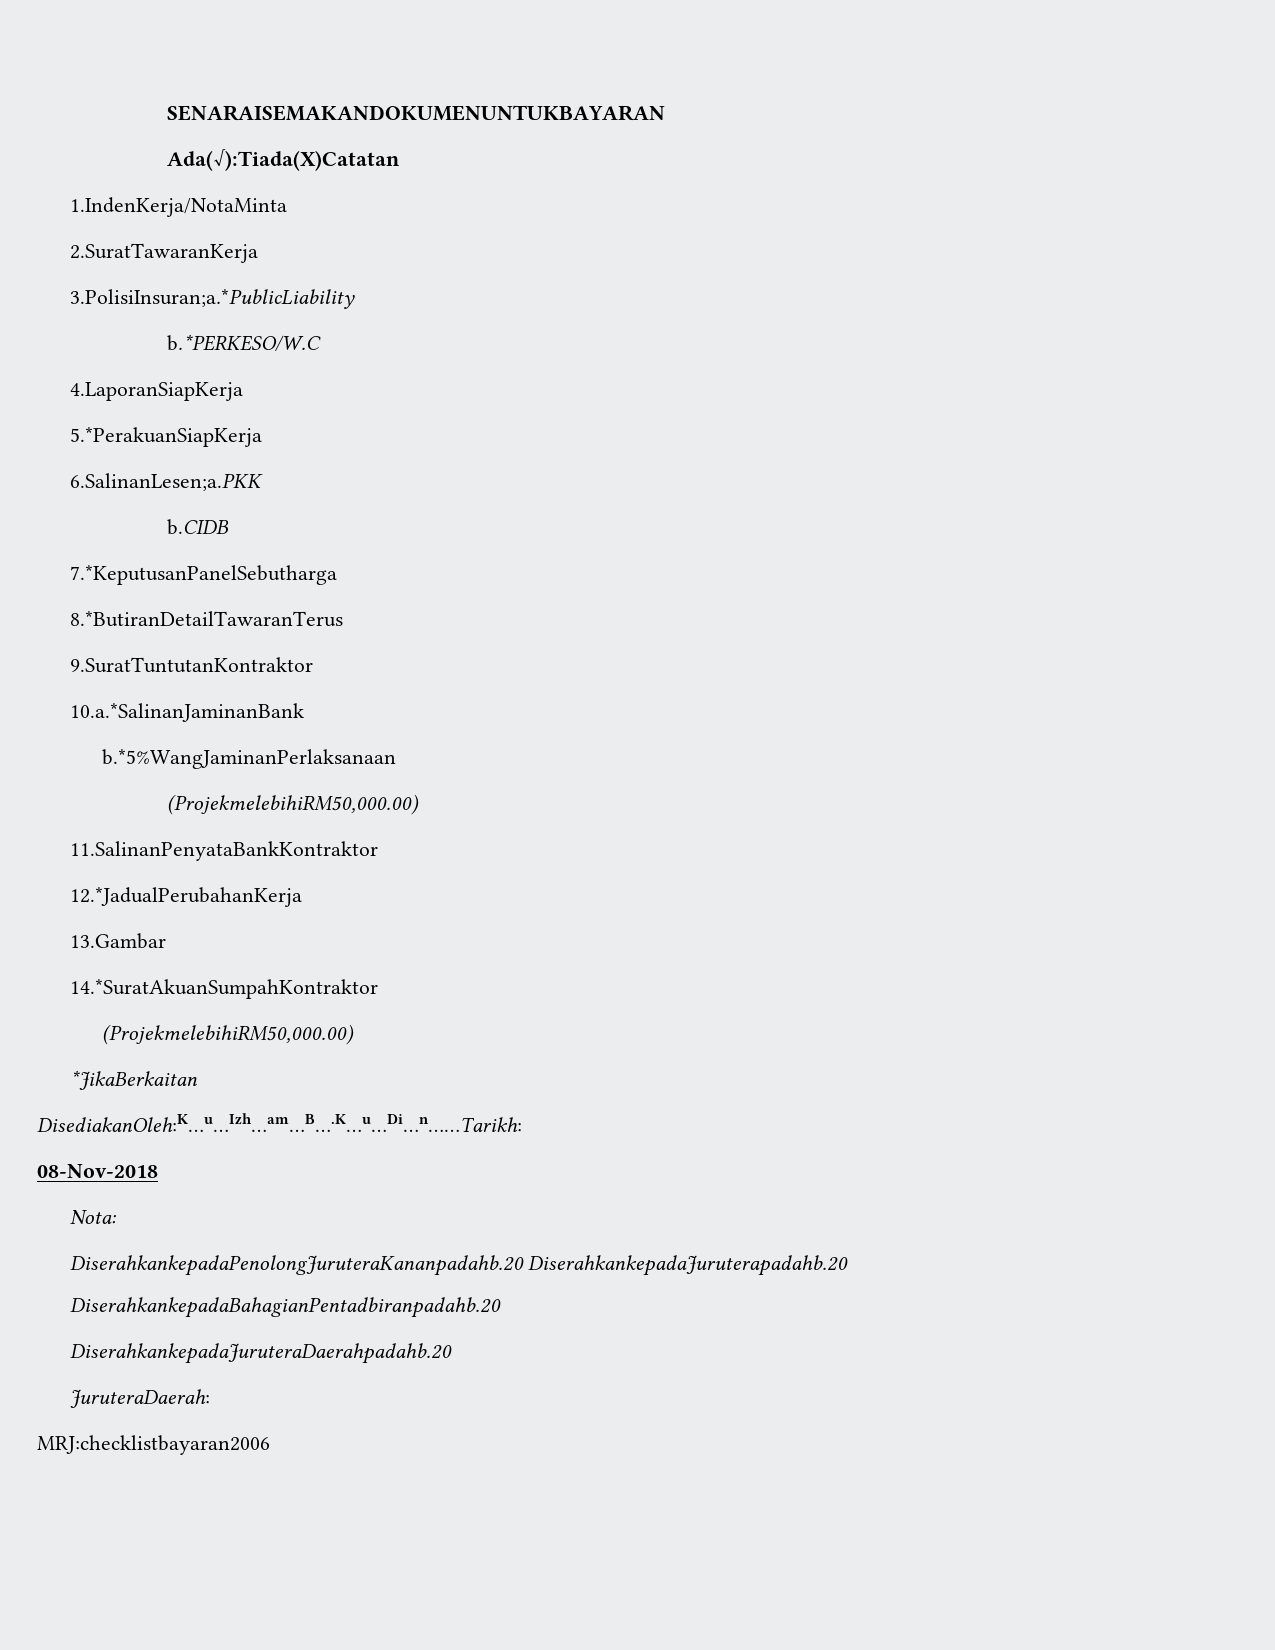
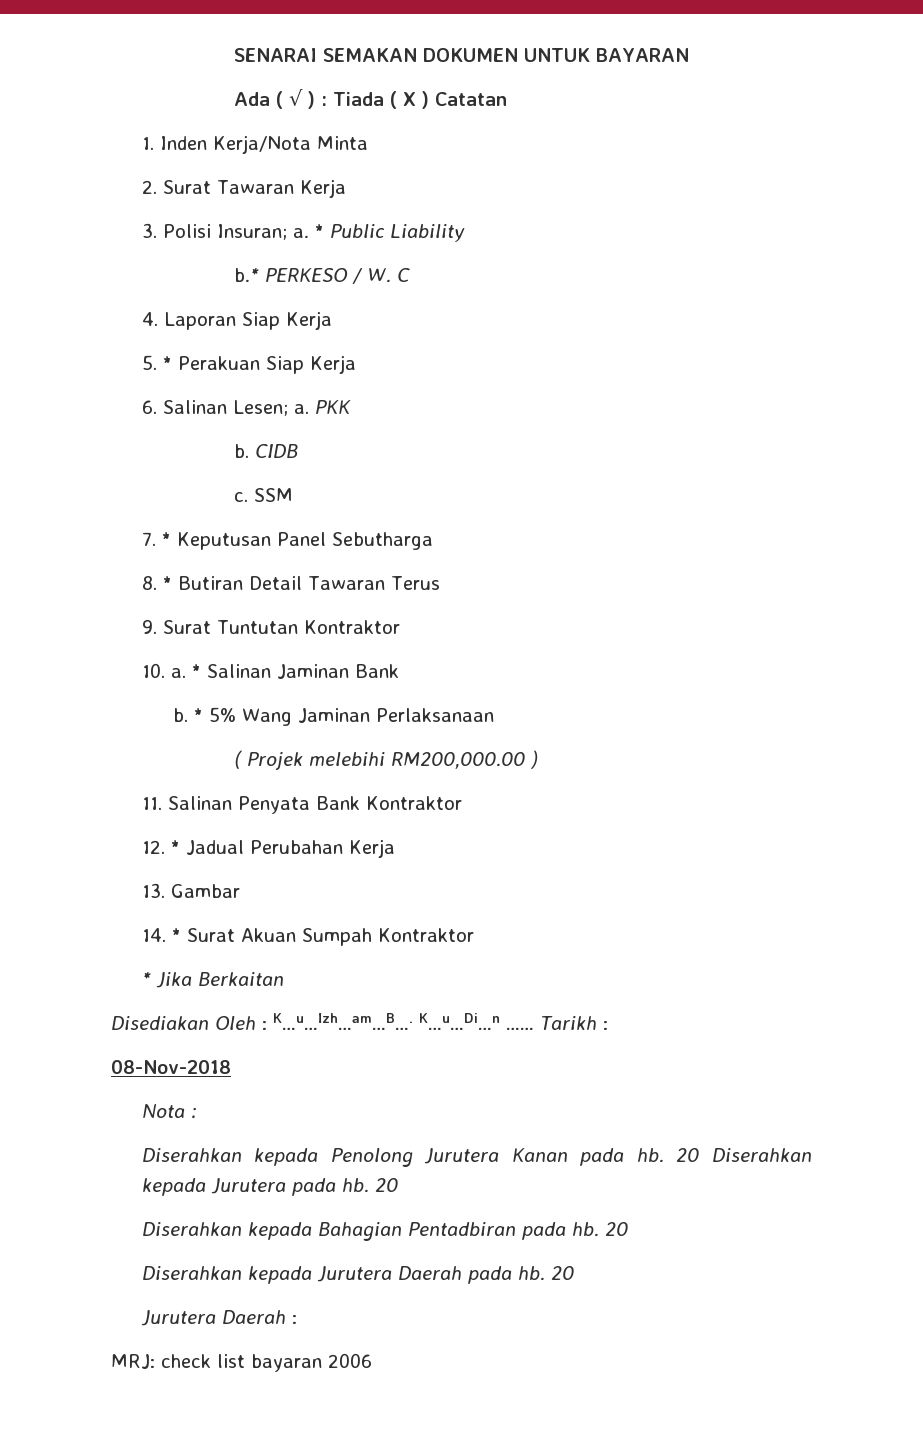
[167,105,666,121] [167,149,401,171] [69,197,287,217] [69,243,258,263] [69,289,355,309] [167,334,322,351] [69,382,243,401] [69,427,262,447] [69,473,263,491] [167,519,230,535] [69,565,337,585] [69,611,343,627] [69,657,313,673] [69,703,304,722] [102,749,397,769] [167,794,420,815] [69,841,378,861] [69,887,302,907] [69,933,166,949] [69,979,378,999] [102,1024,355,1045] [69,1070,198,1090] [37,1113,522,1132] [37,1164,158,1178] [69,1210,117,1224] [69,1255,849,1276] [69,1297,501,1318] [69,1343,452,1364] [69,1389,210,1408] [37,1435,270,1455] SENARAISEMAKANDOKUMENUNTUKBAYARAN // Ada(√):Tiada(X)Catatan // 1.IndenKerja/NotaMinta // 2.SuratTawaranKerja // 3.PolisiInsuran;a.*PublicLiability // b.*PERKESO/W.C // 4.LaporanSiapKerja // 5.*PerakuanSiapKerja // 6.SalinanLesen;a.PKK // b.CIDB // 7.*KeputusanPanelSebutharga // 8.*ButiranDetailTawaranTerus // 9.SuratTuntutanKontraktor // 10.a.*SalinanJaminanBank // b.*5%WangJaminanPerlaksanaan // (ProjekmelebihiRM50,000.00) // 11.SalinanPenyataBankKontraktor // 12.*JadualPerubahanKerja // 13.Gambar // 14.*SuratAkuanSumpahKontraktor // (ProjekmelebihiRM50,000.00) // *JikaBerkaitan // DisediakanOleh:K…u…Izh…am…B….K…u…Di…n……Tarikh: // 08-Nov-2018 // Nota: // DiserahkankepadaPenolongJuruteraKananpadahb.20 DiserahkankepadaJuruterapadahb.20 // DiserahkankepadaBahagianPentadbiranpadahb.20 // DiserahkankepadaJuruteraDaerahpadahb.20 // JuruteraDaerah: // MRJ:checklistbayaran2006 -> [234,48,690,62] [234,89,508,109] [141,135,368,154] [141,179,346,198] [141,223,465,242] [234,268,411,284] [141,311,332,330] [141,355,356,374] [141,400,351,416] [234,444,299,458] [234,488,294,502] [141,532,433,550] [141,576,440,590] [141,620,400,634] [141,663,399,679] [172,707,494,726] [234,750,539,770] [141,796,462,814] [141,839,395,858] [141,883,240,898] [141,928,474,946] [141,972,284,988] [111,1013,608,1030] [111,1060,231,1074] [141,1104,197,1119] [141,1148,812,1167] [141,1178,398,1196] [141,1222,628,1241] [141,1266,574,1284] [140,1310,297,1326] [111,1353,372,1372] SENARAI SEMAKAN DOKUMEN UNTUK BAYARAN // Ada ( √ ) : Tiada ( X ) Catatan // 1. Inden Kerja/Nota Minta // 2. Surat Tawaran Kerja // 3. Polisi Insuran; a. * Public Liability // b.* PERKESO / W. C // 4. Laporan Siap Kerja // 5. * Perakuan Siap Kerja // 6. Salinan Lesen; a. PKK // b. CIDB // c. SSM // 7. * Keputusan Panel Sebutharga // 8. * Butiran Detail Tawaran Terus // 9. Surat Tuntutan Kontraktor // 10. a. * Salinan Jaminan Bank // b. * 5% Wang Jaminan Perlaksanaan // ( Projek melebihi RM200,000.00 ) // 11. Salinan Penyata Bank Kontraktor // 12. * Jadual Perubahan Kerja // 13. Gambar // 14. * Surat Akuan Sumpah Kontraktor // * Jika Berkaitan // Disediakan Oleh : K…u…Izh…am…B…. K…u…Di…n …… Tarikh : // 08-Nov-2018 // Nota : // Diserahkan kepada Penolong Jurutera Kanan pada hb. 20 Diserahkan kepada Jurutera pada hb. 20 // Diserahkan kepada Bahagian Pentadbiran pada hb. 20 // Diserahkan kepada Jurutera Daerah pada hb. 20 // Jurutera Daerah : // MRJ: check list bayaran 2006

